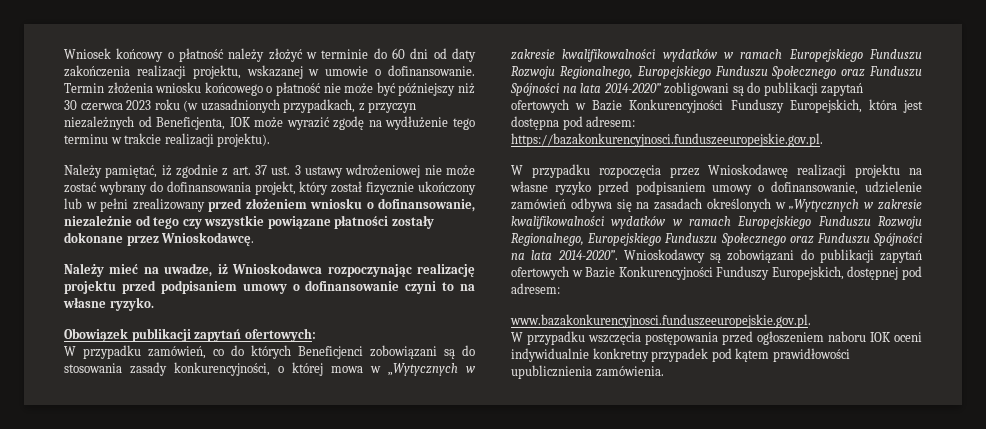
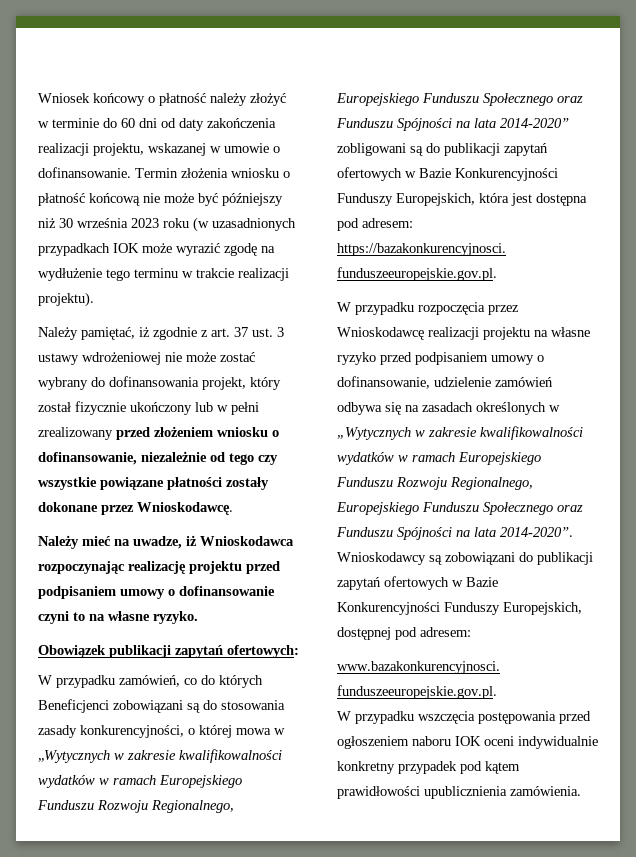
[204,82,321,96] końcowego o płatność -> [283,171,290,178] [38,193,140,206] o płatność końcową
[80,103,123,111] czerwca -> [77,218,128,228] września
[283,99,417,113] [64,116,226,130] przypadkach, z przyczyn niezależnych od Beneficjenta, -> [38,243,110,256] przypadkach

